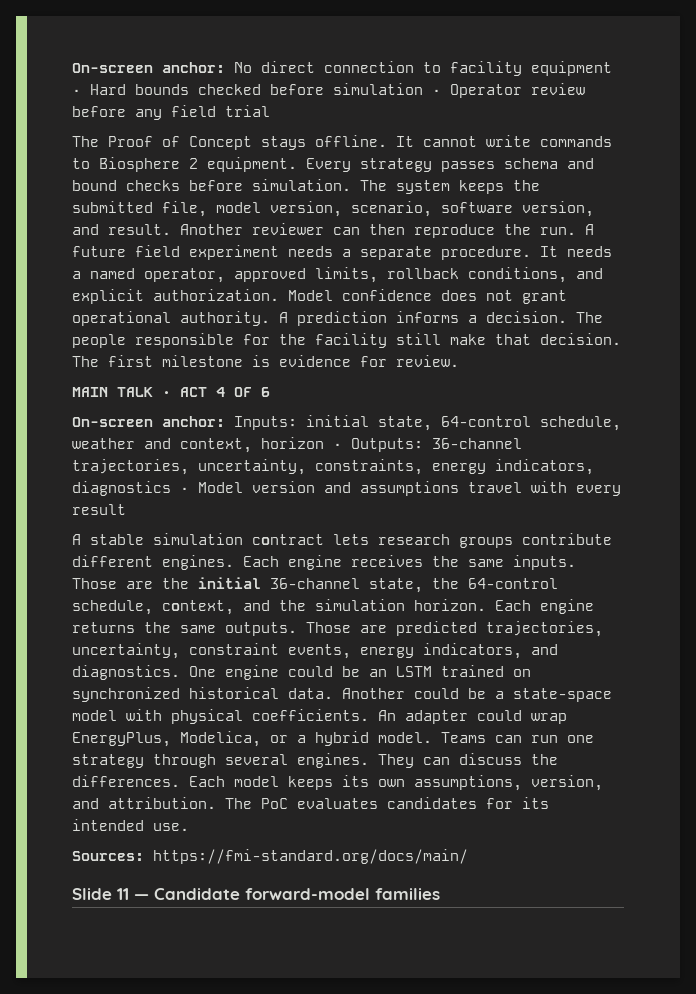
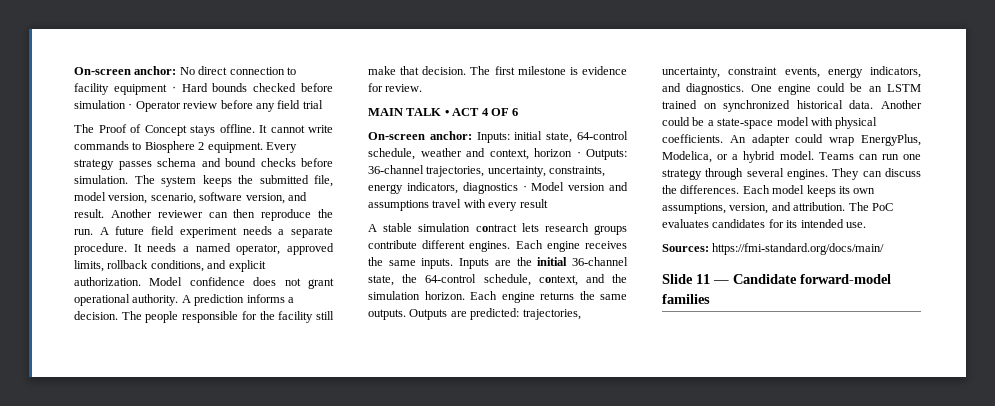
[72,578,117,589] Those -> [459,258,490,269] Inputs
[306,621,477,636] Those are predicted -> [409,308,520,320] Outputs are predicted:

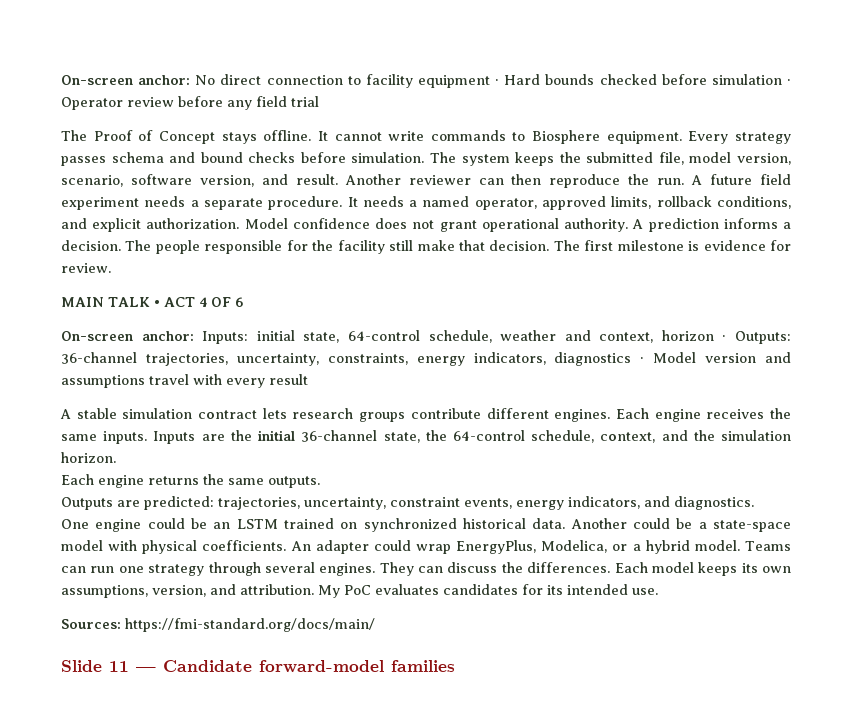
[198,142,205,150] 2 -> (601, 137) none
(465, 295) none -> (116, 457) //
(406, 314) none -> (320, 482) //
(745, 89) none -> (754, 503) //
[848,202,869,211] The -> [318,585,340,598] My

